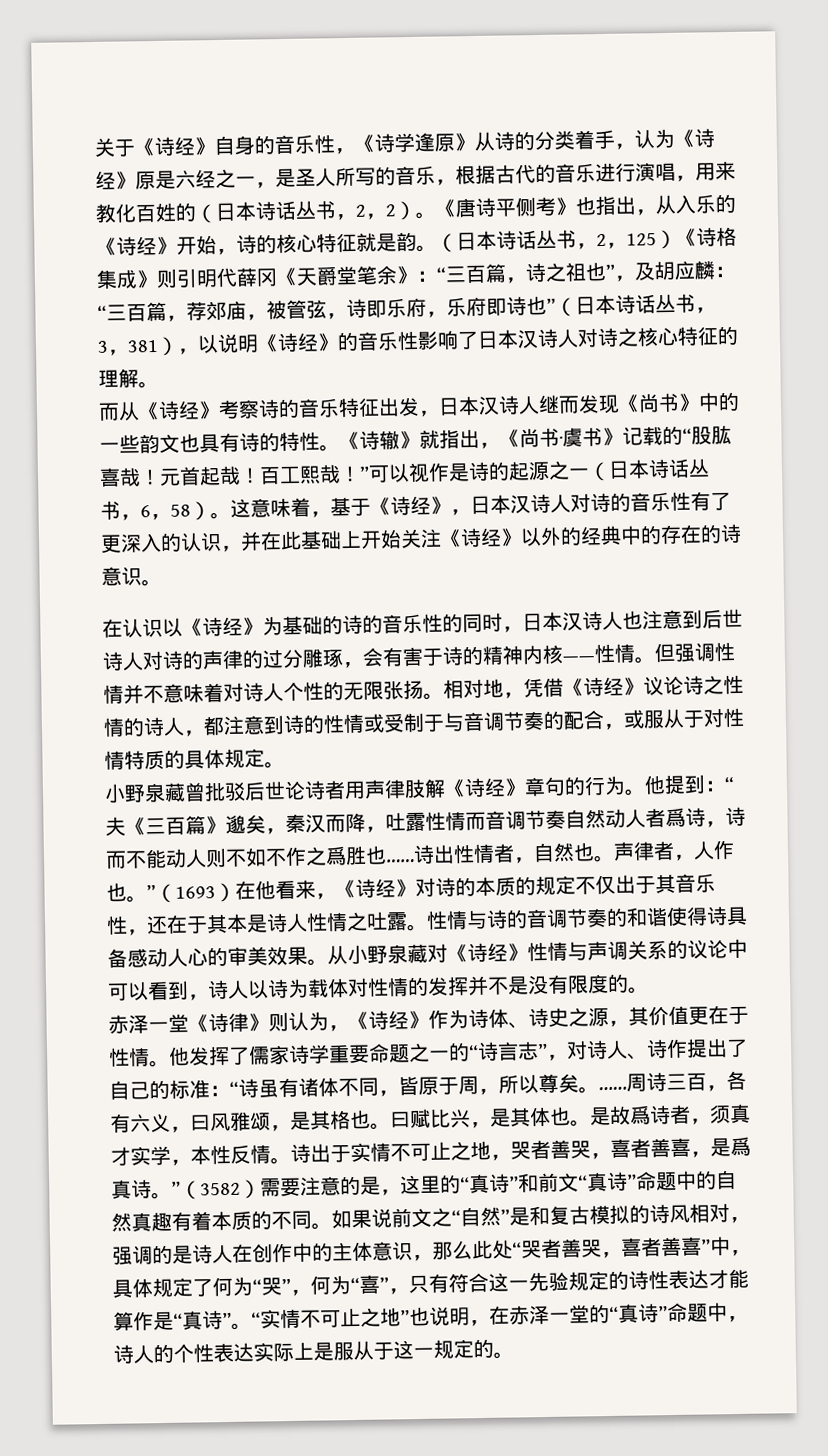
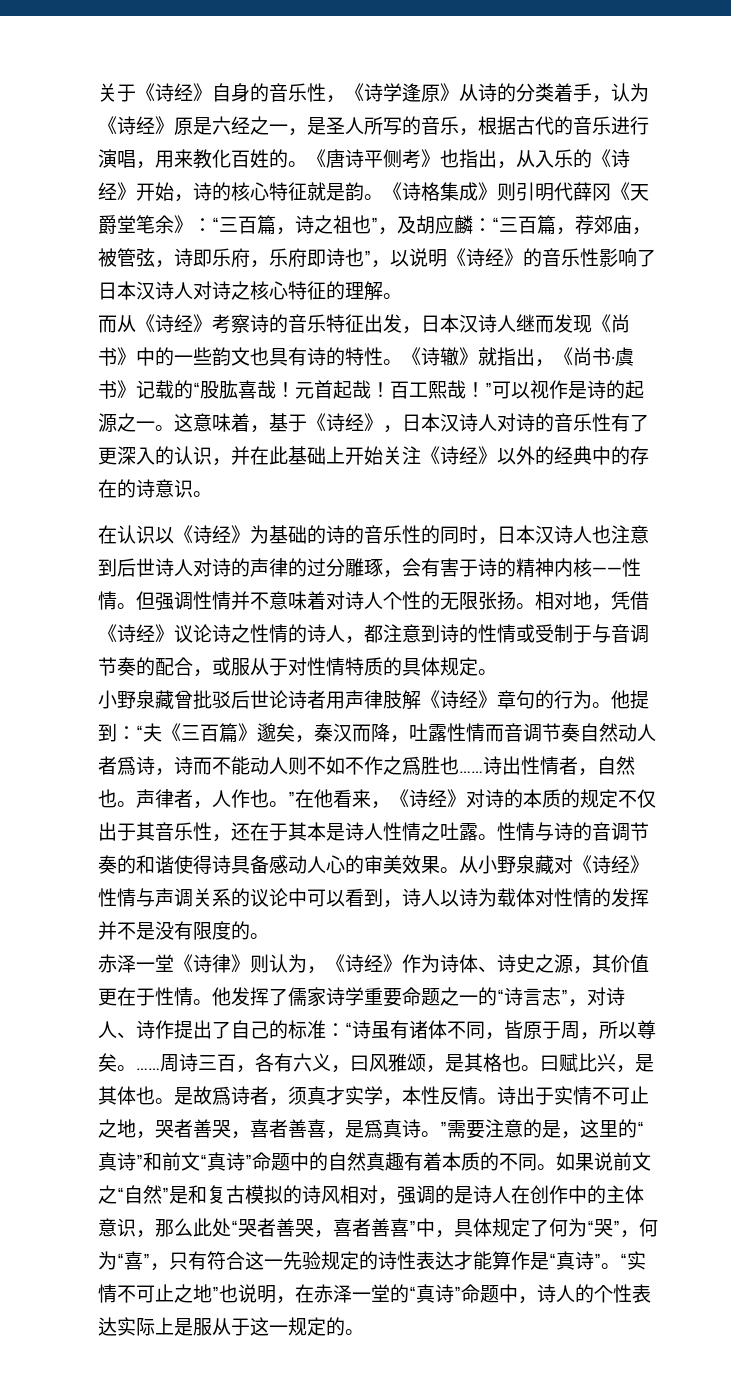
[195,200,418,224] （日本诗话丛书，2，2） -> (289, 158) none
[436,229,678,253] （日本诗话丛书，2，125） -> (384, 197) none
[555,293,717,317] [97,336,180,356] （日本诗话丛书，3，381） -> (372, 257) none
[588,458,711,482] [100,500,212,521] （日本诗话丛书，6，58） -> (156, 425) none
[155,882,237,904] （1693） -> (296, 798) none
[180,1179,262,1200] （3582） -> (448, 1128) none

